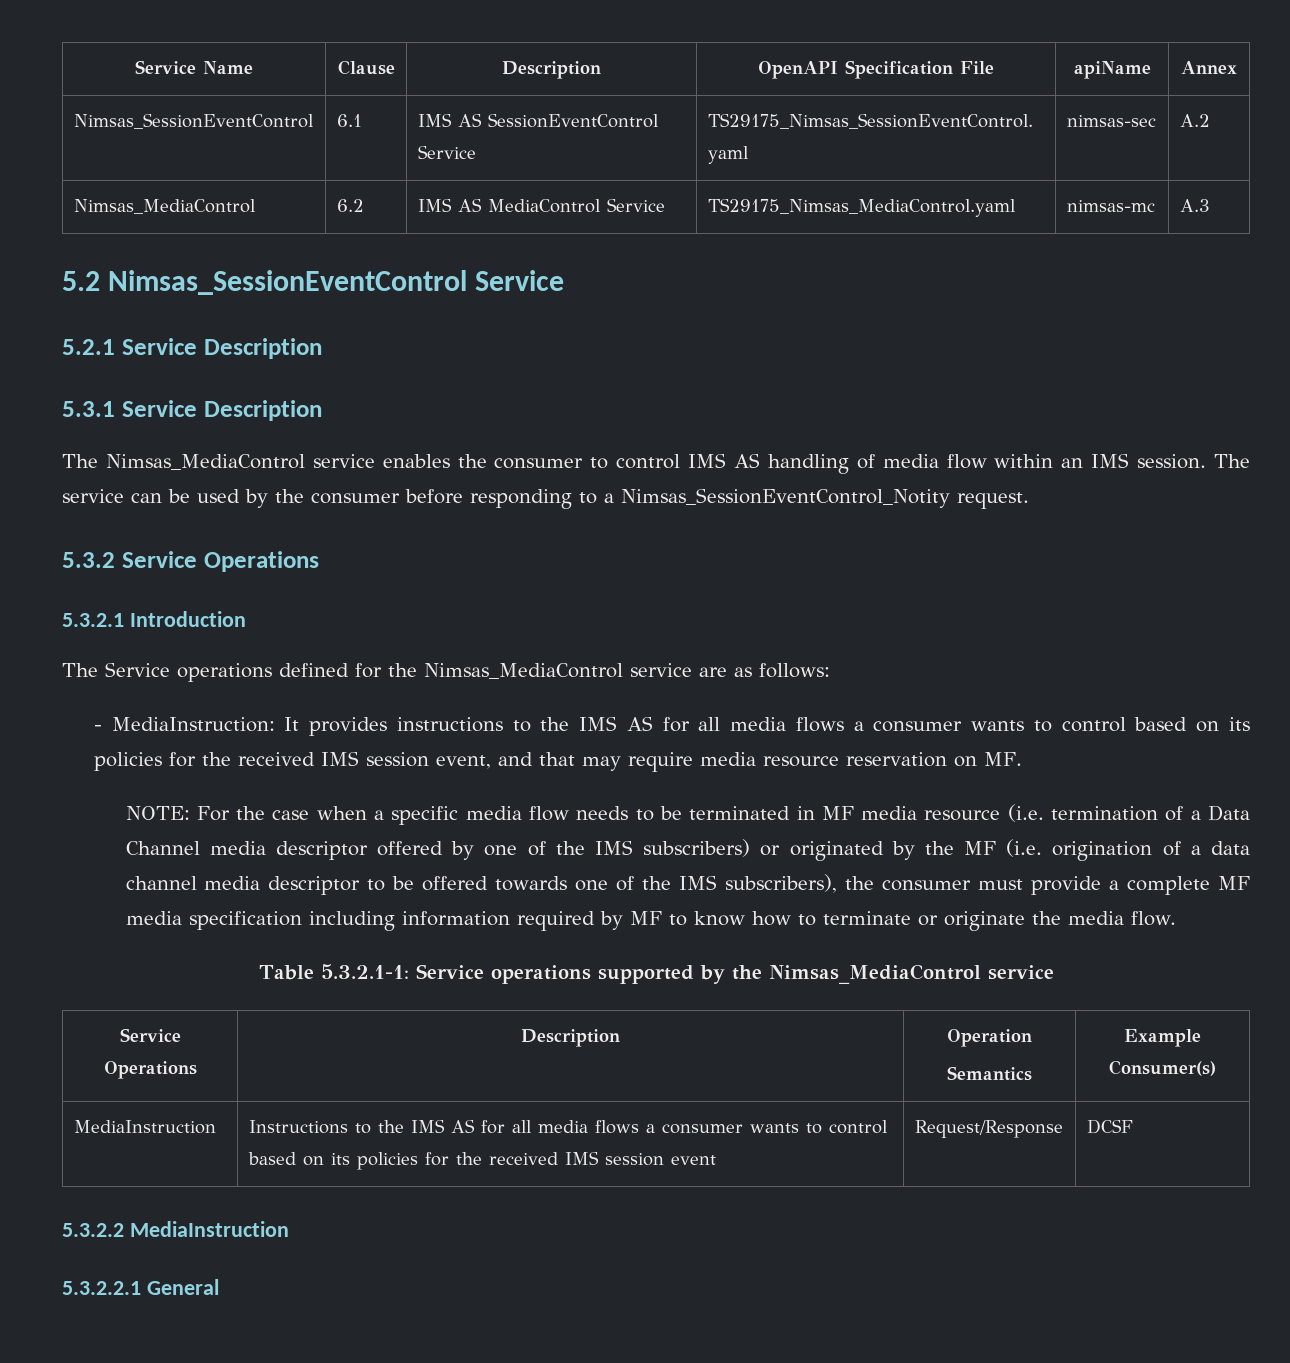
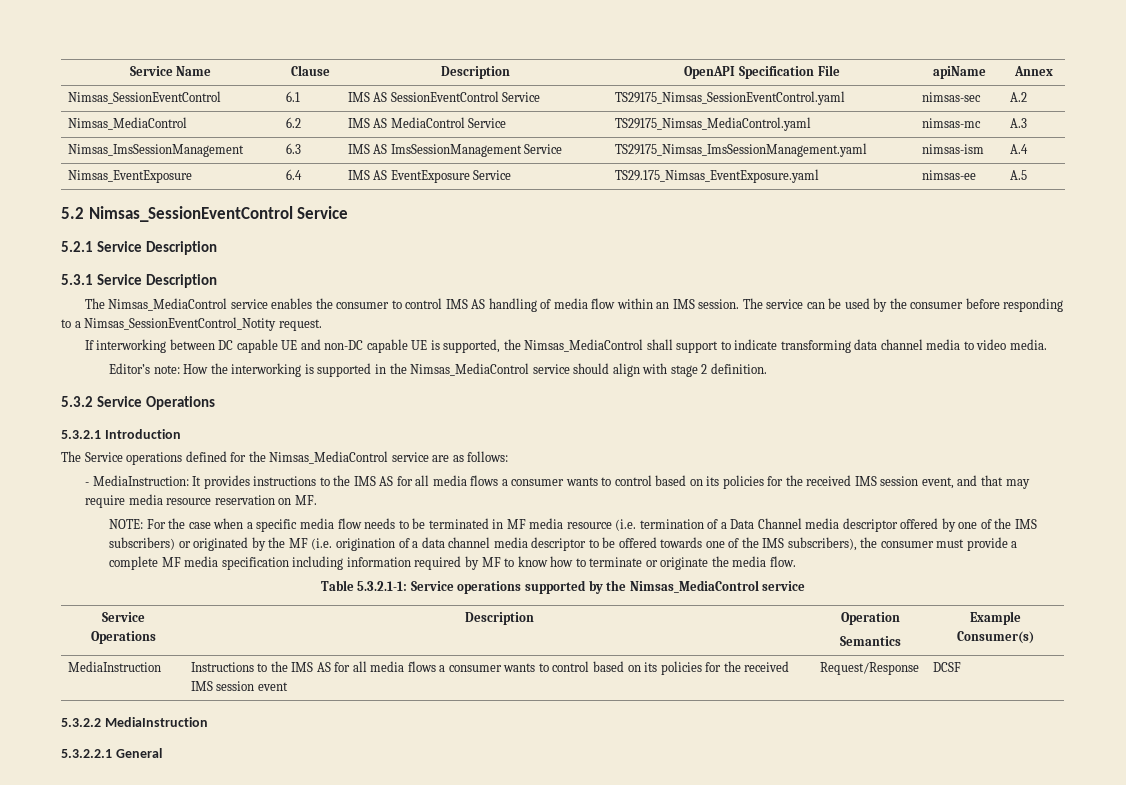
(1210, 205) none -> [67,144,244,157] [285,143,301,154] [347,144,563,157] [614,143,867,157] [921,144,984,154] [1009,144,1028,154] [67,170,192,183] [285,169,302,180] [347,170,512,183] [614,169,819,183] [921,170,976,180] [1009,170,1027,180] // Nimsas_ImsSessionManagement | 6.3 | IMS AS ImsSessionManagement Service | TS29175_Nimsas_ImsSessionManagement.yaml | nimsas-ism | A.4 // Nimsas_EventExposure | 6.4 | IMS AS EventExposure Service | TS29.175_Nimsas_EventExposure.yaml | nimsas-ee | A.5
(1029, 500) none -> [84,339,1047,353] [109,363,767,377] // If interworking between DC capable UE and non-DC capable UE is supported, the Nimsas_MediaControl shall support to indicate transforming data channel media to video media. // Editor’s note: How the interworking is supported in the Nimsas_MediaControl service should align with stage 2 definition.

